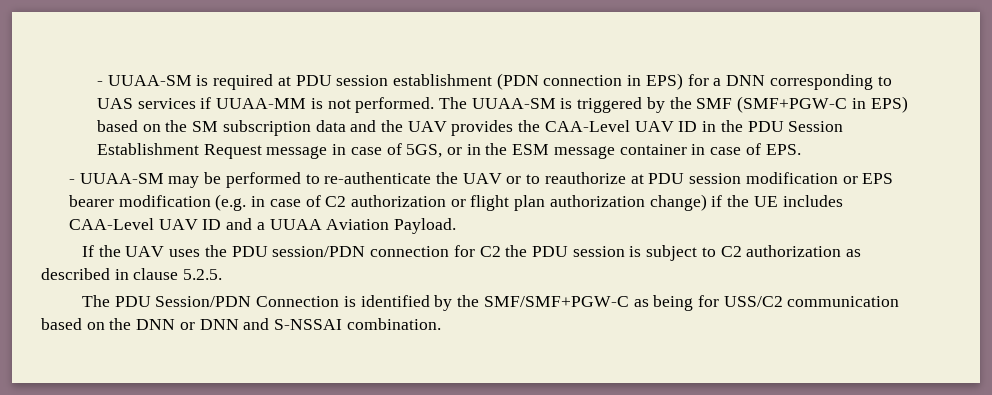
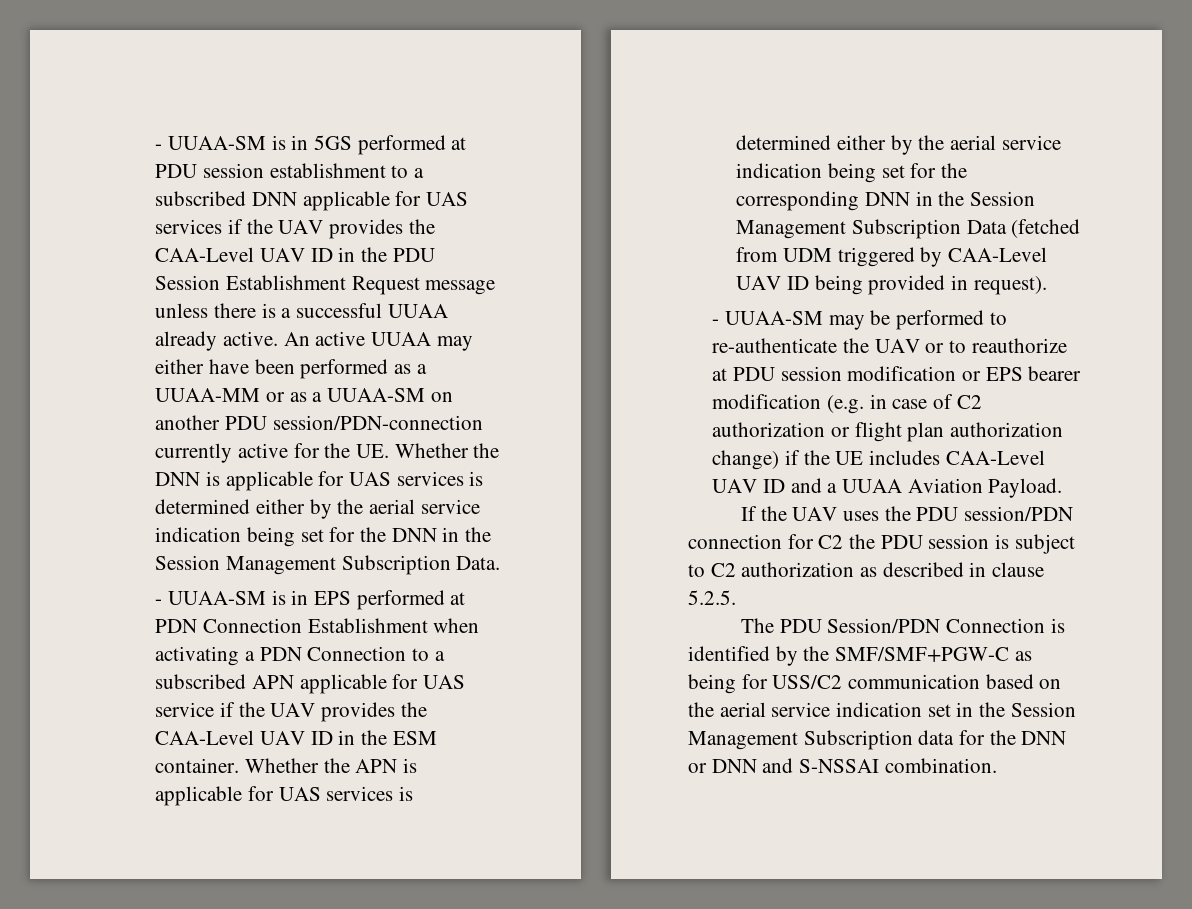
[96,74,274,90] - UUAA-SM is required -> [155,135,446,155] - UUAA-SM is in 5GS performed
[496,73,892,90] [96,96,908,113] [96,120,377,136] (PDN connection in EPS) for a DNN corresponding to UAS services if UUAA-MM is not performed. The UUAA-SM is triggered by the SMF (SMF+PGW-C in EPS) based on the SM subscription data and -> [391,165,425,178] [155,191,469,211] [155,219,244,234] to a subscribed DNN applicable for UAS services if
[332,143,801,159] in case of 5GS, or in the ESM message container in case of EPS. -> [155,303,448,318] [155,331,473,351] [155,359,427,379] [155,388,453,402] [155,415,483,430] [155,443,500,463] [155,471,484,491] [155,499,480,519] [155,527,492,547] [155,555,501,575] [155,590,466,610] [155,618,480,633] [155,646,445,666] [155,674,466,694] [155,702,427,722] [155,730,437,745] [155,758,418,773] [155,786,414,806] [736,135,1061,155] [736,163,968,183] [736,191,1036,211] [736,219,1081,239] [736,247,1048,267] [736,275,1047,295] unless there is a successful UUAA already active. An active UUAA may either have been performed as a UUAA-MM or as a UUAA-SM on another PDU session/PDN-connection currently active for the UE. Whether the DNN is applicable for UAS services is determined either by the aerial service indication being set for the DNN in the Session Management Subscription Data. // - UUAA-SM is in EPS performed at PDN Connection Establishment when activating a PDN Connection to a subscribed APN applicable for UAS service if the UAV provides the CAA-Level UAV ID in the ESM container. Whether the APN is applicable for UAS services is determined either by the aerial service indication being set for the corresponding DNN in the Session Management Subscription Data (fetched from UDM triggered by CAA-Level UAV ID being provided in request).
(132, 324) none -> [719,702,1076,717] [688,730,1016,750] aerial service indication set in the Session Management Subscription data for the

